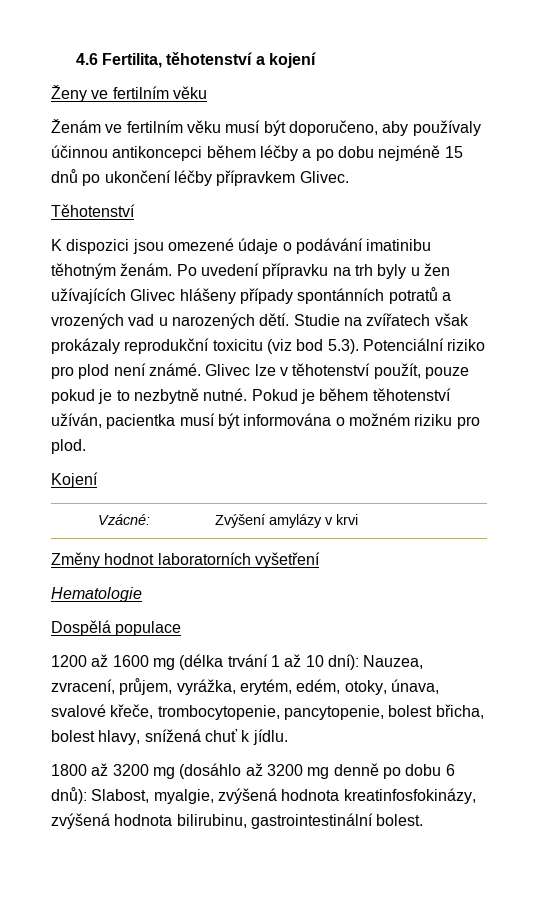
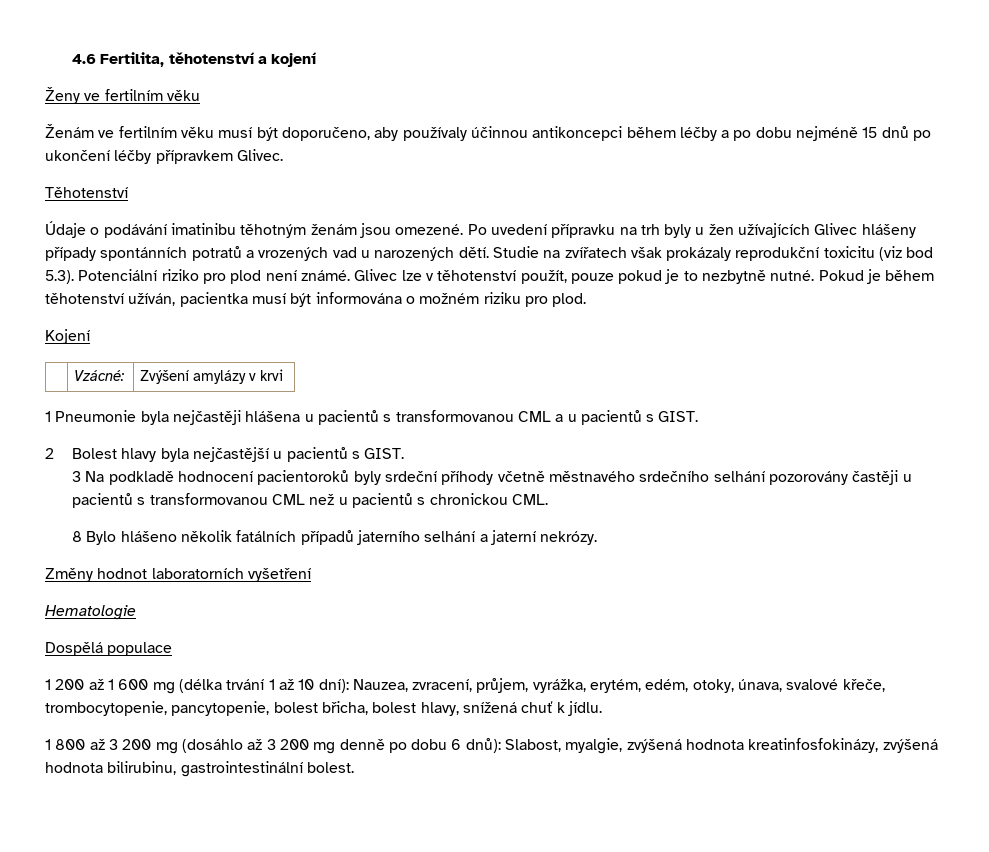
[51,238,279,254] K dispozici jsou omezené údaje -> [45,221,86,238] Údaje
[120,263,173,276] ženám. -> [310,223,464,238] ženám jsou omezené.
(358, 519) none -> [45,410,699,425] [45,447,405,462] [72,470,912,485] [72,493,549,508] [72,530,598,545] // 1 Pneumonie byla nejčastěji hlášena u pacientů s transformovanou CML a u pacientů s GIST. // 2 Bolest hlavy byla nejčastější u pacientů s GIST. // 3 Na podkladě hodnocení pacientoroků byly srdeční příhody včetně městnavého srdečního selhání pozorovány častěji u pacientů s transformovanou CML než u pacientů s chronickou CML. // 8 Bylo hlášeno několik fatálních případů jaterního selhání a jaterní nekrózy.
[51,654,149,667] 1200 až 1600 -> [45,679,149,690] 1 200 až 1 600
[51,763,149,776] 1800 až 3200 -> [45,739,152,750] 1 800 až 3 200
[266,764,303,776] 3200 -> [266,739,309,750] 3 200

